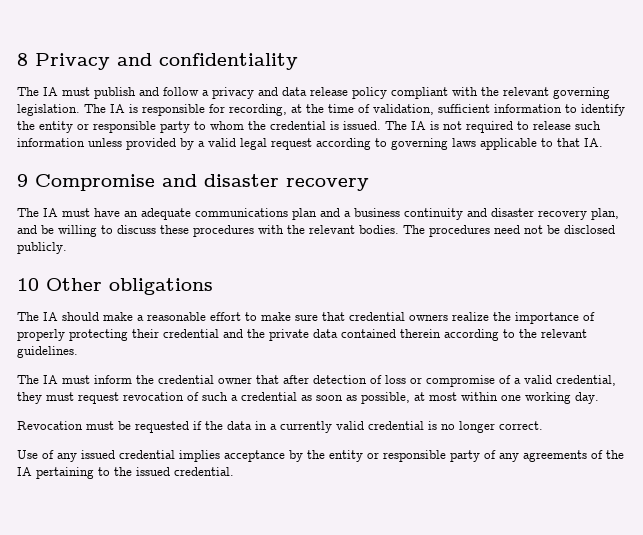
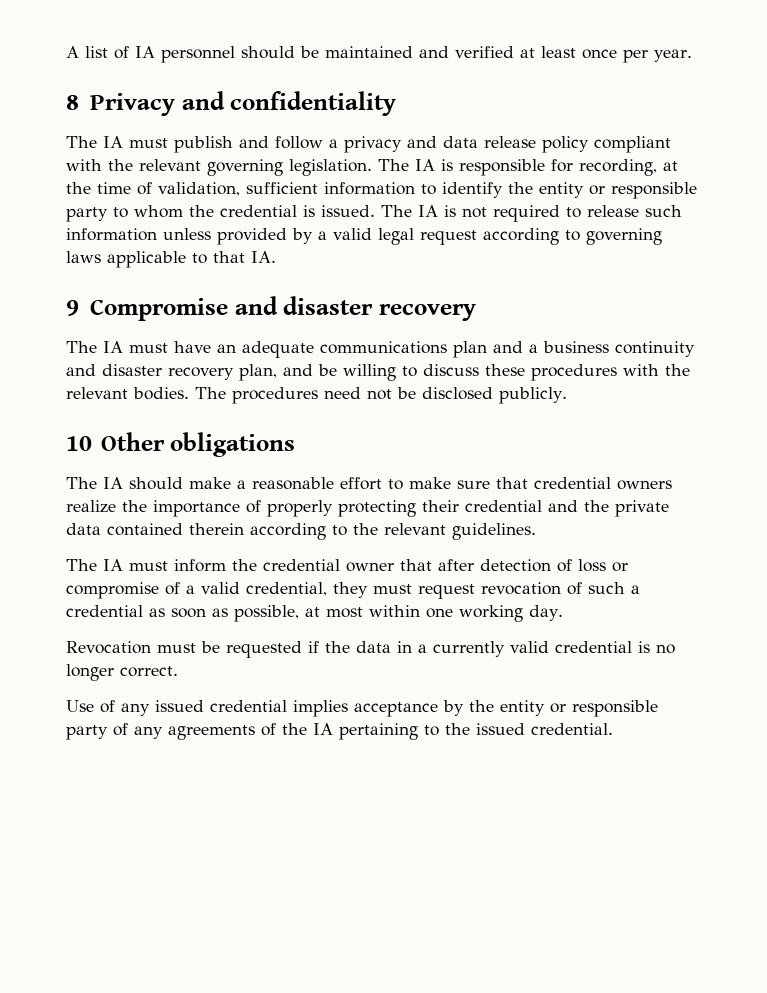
(17, 59) none -> [66,46,692,63] A list of IA personnel should be maintained and verified at least once per year. //

